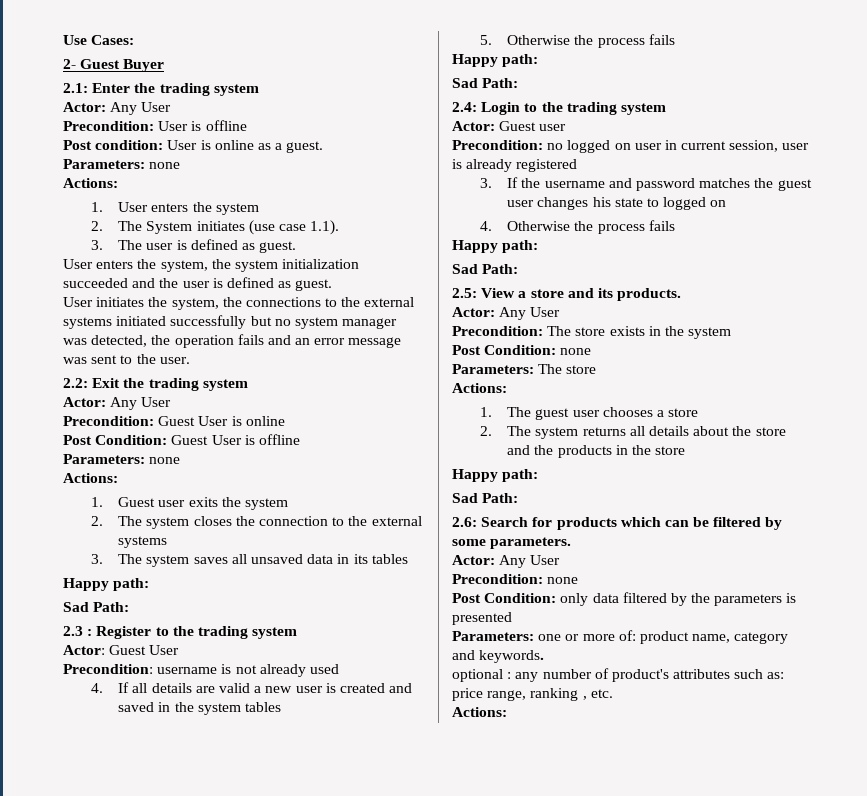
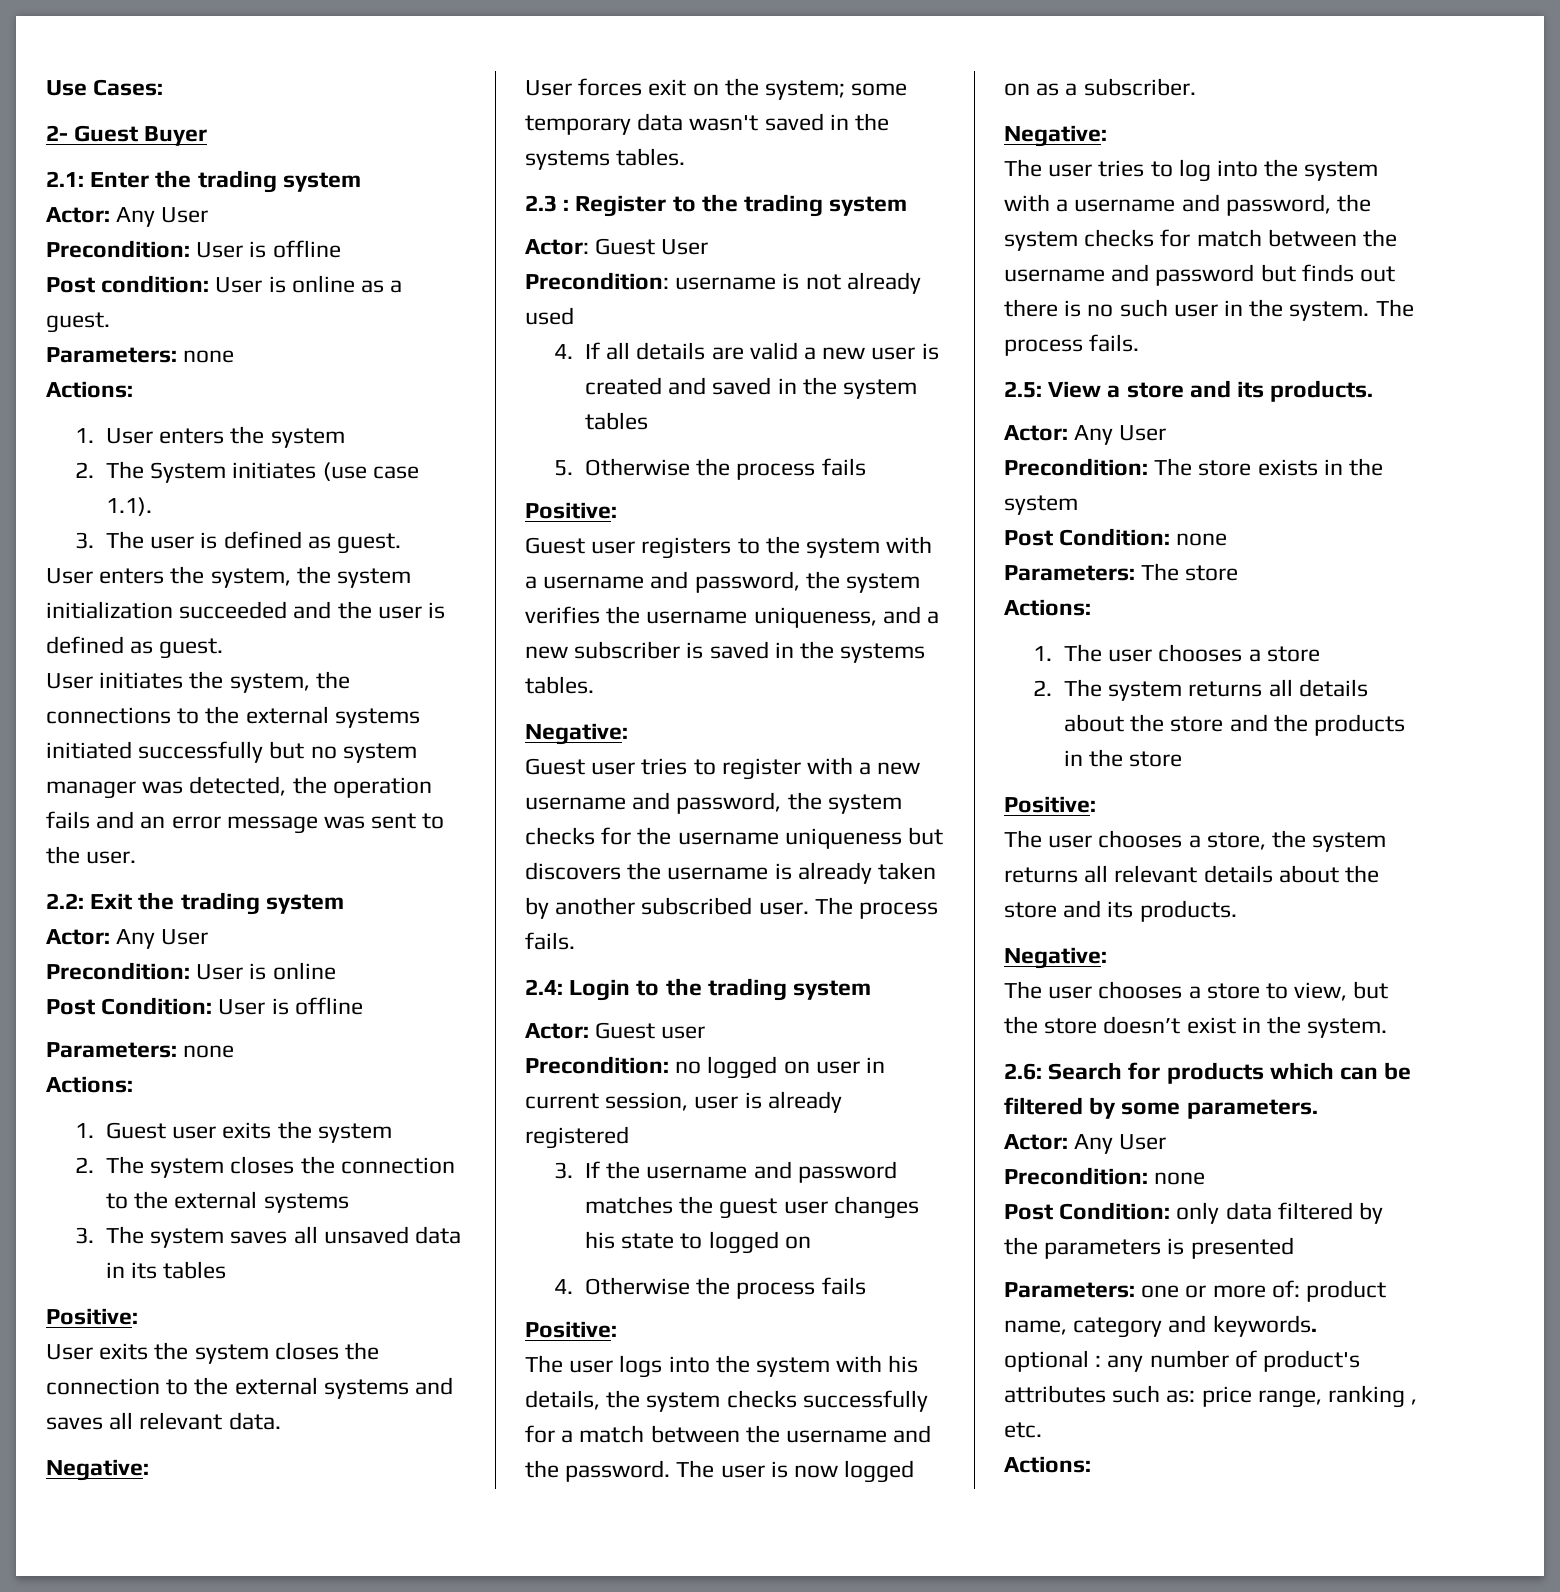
[158,416,196,426] Guest -> (190, 971) none
[171,435,209,445] Guest -> (213, 1006) none
[63,578,150,591] [63,602,130,612] Happy path: // Sad Path: -> [46,1308,138,1325] [46,1342,380,1364] [46,1377,454,1399] [46,1412,281,1430] [46,1459,149,1481] [525,78,908,100] [525,113,890,135] [525,148,686,170] Positive: // User exits the system closes the connection to the external systems and saves all relevant data. // Negative: // User forces exit on the system; some temporary data wasn't saved in the systems tables.
[452,54,539,67] [452,78,519,88] Happy path: // Sad Path: -> [525,502,617,519] [525,536,933,559] [525,571,921,593] [525,606,940,628] [525,641,926,663] [525,676,594,694] [525,723,628,745] [525,757,921,780] [525,792,902,814] [525,827,944,849] [525,862,937,884] [525,897,939,919] [525,932,575,950] Positive: // Guest user registers to the system with a username and password, the system verifies the username uniqueness, and a new subscriber is saved in the systems tables. // Negative: // Guest user tries to register with a new username and password, the system checks for the username uniqueness but discovers the username is already taken by another subscribed user. The process fails.
[452,240,539,253] [452,264,519,274] Happy path: // Sad Path: -> [525,1321,617,1338] [525,1355,919,1378] [525,1390,928,1412] [525,1425,932,1443] [525,1460,915,1483] [1004,78,1196,96] [1004,125,1107,147] [1004,159,1379,182] [1004,194,1372,216] [1004,229,1398,251] [1004,264,1396,286] [1004,299,1414,321] [1004,334,1140,356] Positive: // The user logs into the system with his details, the system checks successfully for a match between the username and the password. The user is now logged on as a subscriber. // Negative: // The user tries to log into the system with a username and password, the system checks for match between the username and password but finds out there is no such user in the system. The process fails.
[535,408,570,420] guest -> (1102, 653) none
[452,469,539,482] [452,493,519,503] Happy path: // Sad Path: -> [1004,796,1096,813] [1004,830,1387,852] [1004,865,1380,883] [1004,900,1237,922] [1004,947,1107,969] [1004,981,1389,1001] [1004,1016,1388,1038] Positive: // The user chooses a store, the system returns all relevant details about the store and its products. // Negative: // The user chooses a store to view, but the store doesn’t exist in the system.

